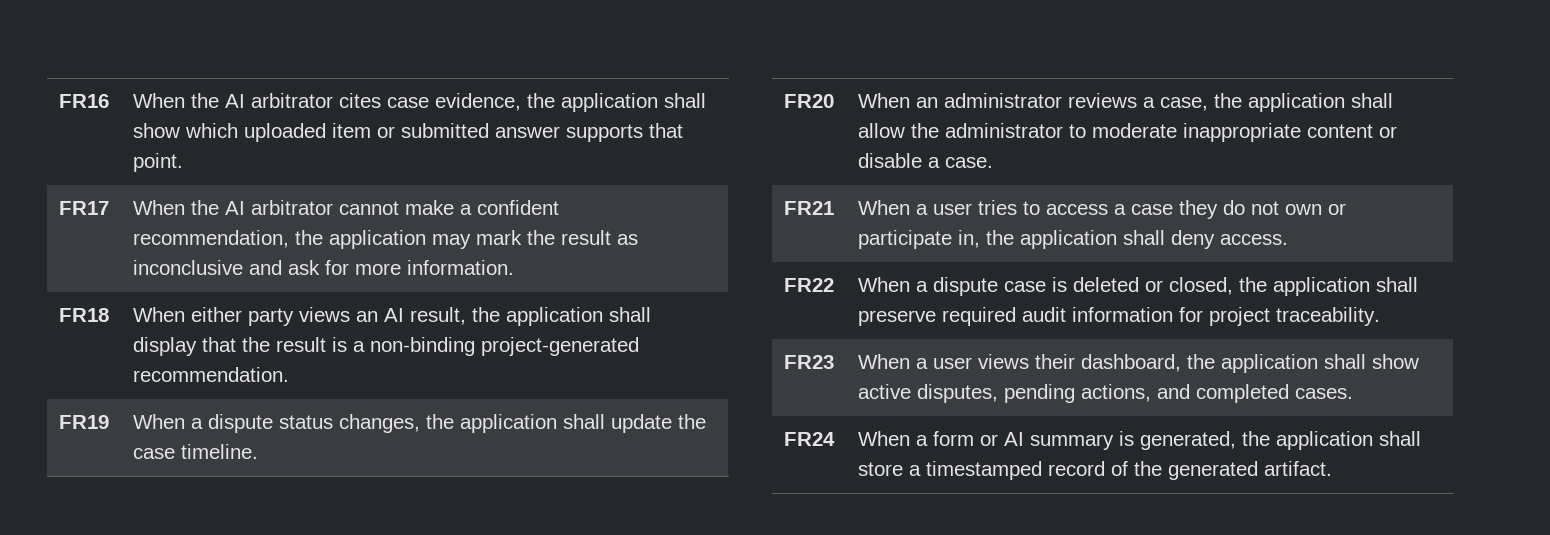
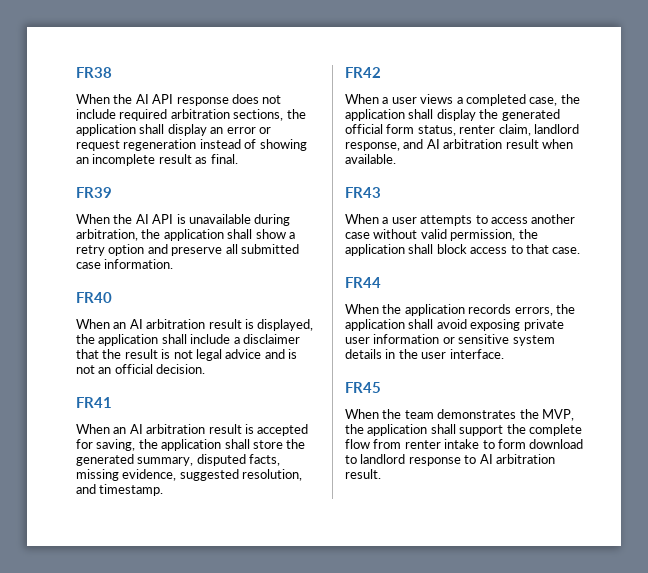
[58,94,109,108] [132,93,706,112] [132,123,683,142] [132,153,183,172] [58,201,109,215] [132,200,559,215] [132,230,638,249] [132,260,514,275] [58,308,109,322] [132,307,651,326] [132,337,639,356] [132,367,289,382] [58,415,109,429] [132,414,706,433] [132,444,258,459] [783,94,834,108] [857,93,1393,112] [857,123,1397,142] [857,153,993,168] [783,201,834,215] [857,200,1346,219] [857,230,1288,249] [783,278,834,292] [857,277,1418,296] [857,307,1380,326] [783,355,834,369] [857,354,1419,373] [857,384,1353,403] [783,432,835,446] [857,431,1421,450] [857,461,1332,480] FR16 | When the AI arbitrator cites case evidence, the application shall show which uploaded item or submitted answer supports that point. // FR17 | When the AI arbitrator cannot make a confident recommendation, the application may mark the result as inconclusive and ask for more information. // FR18 | When either party views an AI result, the application shall display that the result is a non-binding project-generated recommendation. // FR19 | When a dispute status changes, the application shall update the case timeline. // FR20 | When an administrator reviews a case, the application shall allow the administrator to moderate inappropriate content or disable a case. // FR21 | When a user tries to access a case they do not own or participate in, the application shall deny access. // FR22 | When a dispute case is deleted or closed, the application shall preserve required audit information for project traceability. // FR23 | When a user views their dashboard, the application shall show active disputes, pending actions, and completed cases. // FR24 | When a form or AI summary is generated, the application shall store a timestamped record of the generated artifact. -> [76,67,112,78] [76,94,282,106] [76,109,306,121] [76,124,271,136] [76,139,307,151] [76,154,238,166] [76,187,112,198] [76,214,291,226] [76,229,295,241] [76,244,299,256] [76,259,174,269] [76,292,112,303] [76,319,314,331] [76,334,300,346] [76,349,297,361] [76,364,206,374] [76,397,112,408] [76,424,309,436] [76,439,306,451] [76,454,281,466] [76,469,303,481] [76,484,164,496] [345,67,381,78] [345,94,580,106] [345,109,560,121] [345,124,579,136] [345,139,573,151] [345,154,396,164] [345,187,381,198] [345,214,576,226] [345,229,538,241] [345,244,581,256] [345,277,381,288] [345,304,575,316] [345,319,564,331] [345,334,555,346] [345,349,504,359] [345,382,381,393] [345,409,574,421] [345,424,582,436] [345,439,584,449] [345,454,555,466] [345,469,381,479] FR38 // When the AI API response does not include required arbitration sections, the application shall display an error or request regeneration instead of showing an incomplete result as final. // FR39 // When the AI API is unavailable during arbitration, the application shall show a retry option and preserve all submitted case information. // FR40 // When an AI arbitration result is displayed, the application shall include a disclaimer that the result is not legal advice and is not an official decision. // FR41 // When an AI arbitration result is accepted for saving, the application shall store the generated summary, disputed facts, missing evidence, suggested resolution, and timestamp. // FR42 // When a user views a completed case, the application shall display the generated official form status, renter claim, landlord response, and AI arbitration result when available. // FR43 // When a user attempts to access another case without valid permission, the application shall block access to that case. // FR44 // When the application records errors, the application shall avoid exposing private user information or sensitive system details in the user interface. // FR45 // When the team demonstrates the MVP, the application shall support the complete flow from renter intake to form download to landlord response to AI arbitration result.

